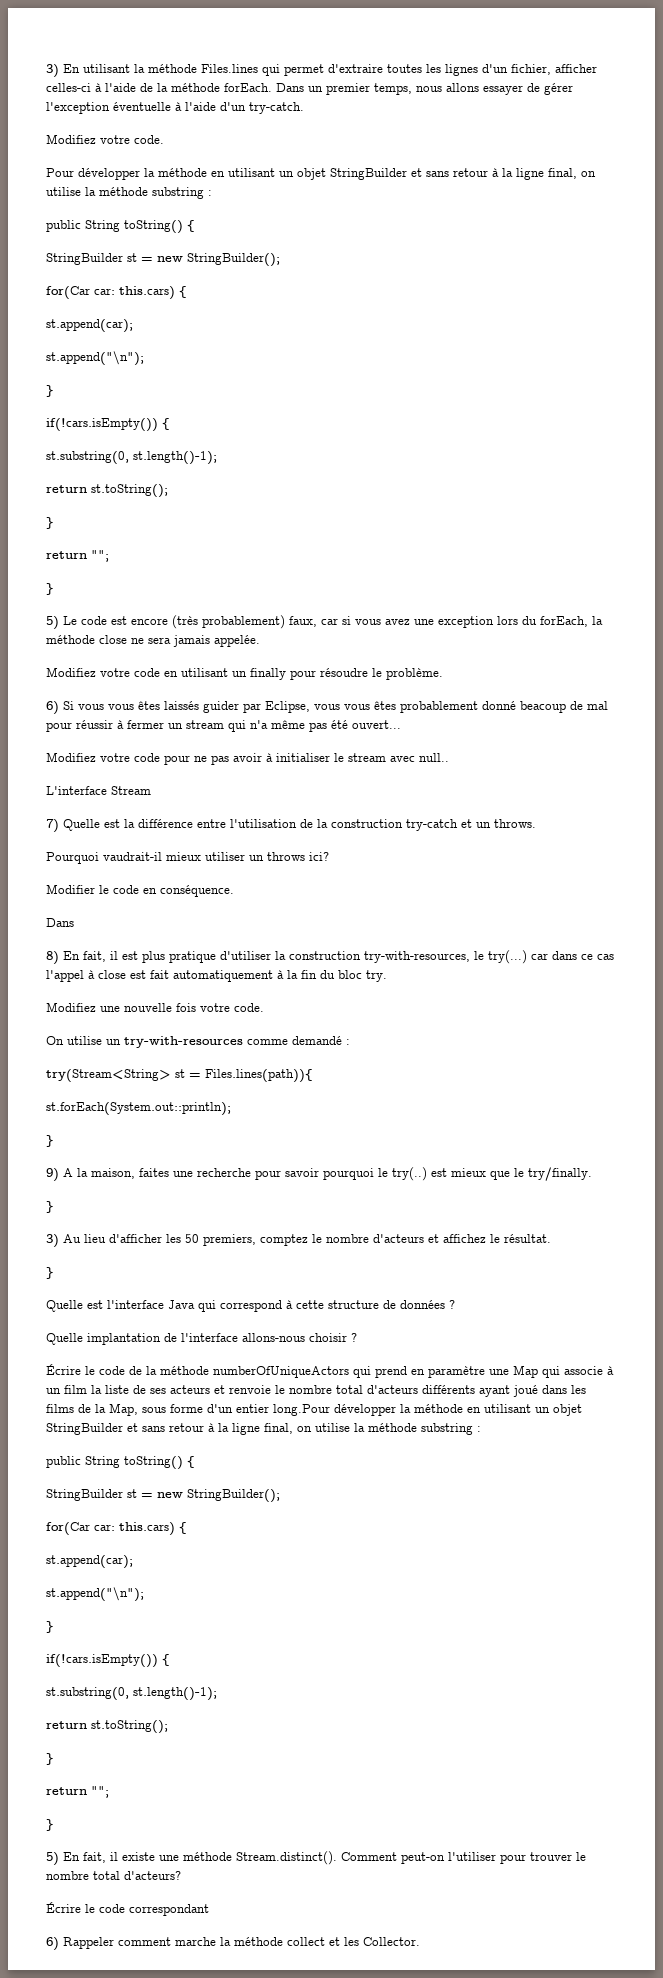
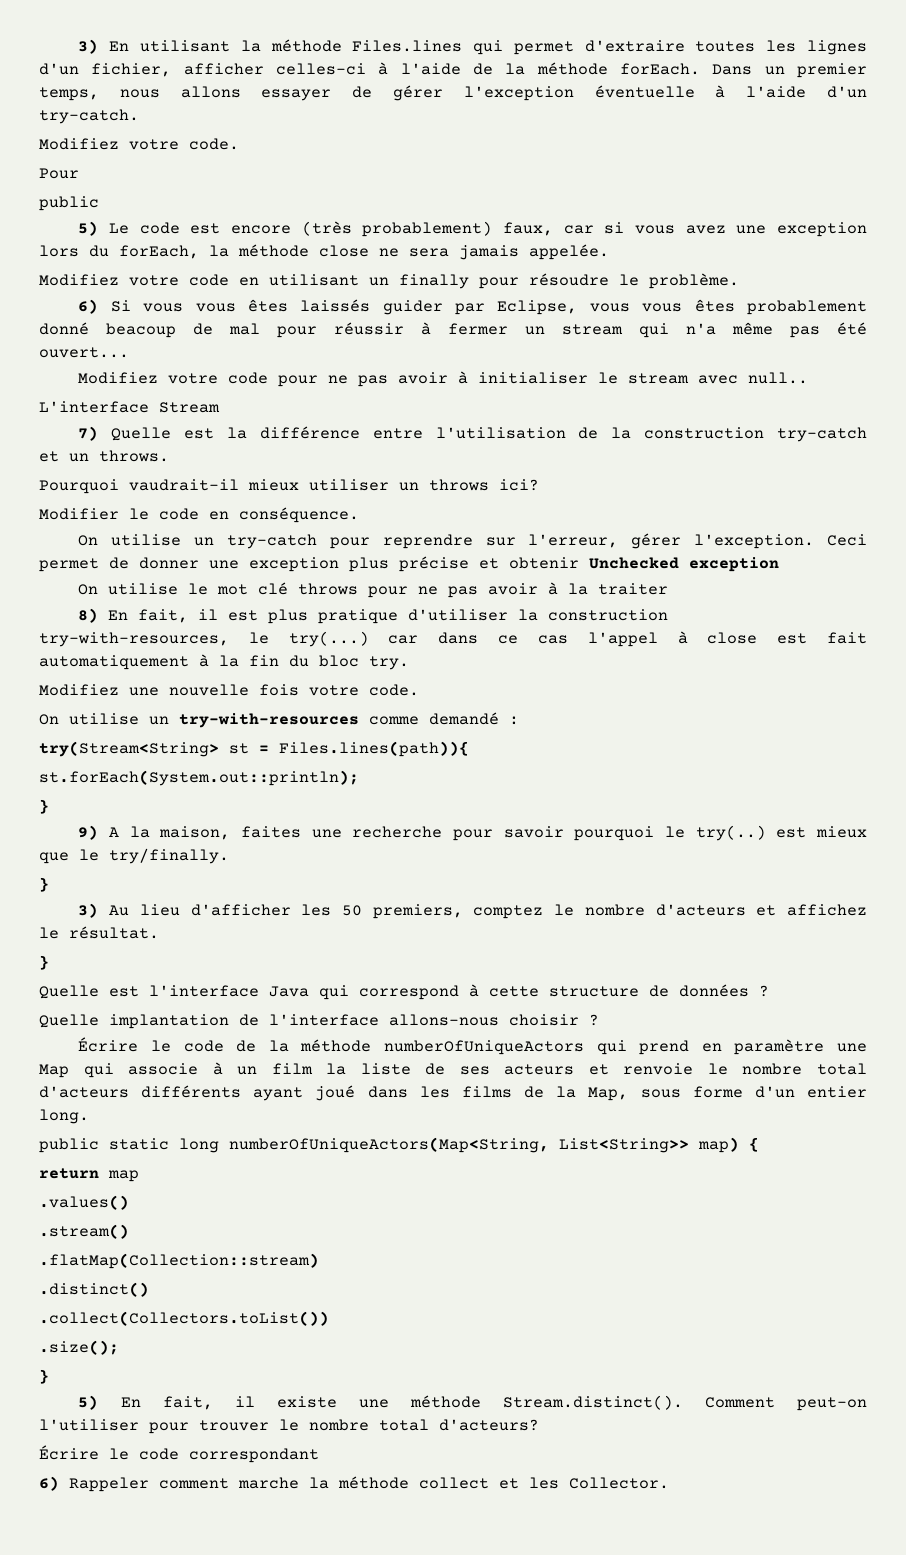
[78,168,596,180] [46,187,212,199] [46,220,194,234] [46,253,280,267] [46,286,186,300] [46,319,133,333] [46,351,144,366] [46,385,53,397] [46,418,169,432] [46,451,217,465] [46,484,168,498] [46,517,53,529] [46,550,109,562] [46,583,53,595] développer la méthode en utilisant un objet StringBuilder et sans retour à la ligne final, on utilise la méthode substring : // public String toString() { // StringBuilder st = new StringBuilder(); // for(Car car: this.cars) { // st.append(car); // st.append("\n"); // } // if(!cars.isEmpty()) { // st.substring(0, st.length()-1); // return st.toString(); // } // return ""; // } -> [39,196,99,211] // public
[46,918,74,927] Dans -> [78,533,868,549] [39,556,779,572] [78,582,669,598] On utilise un try-catch pour reprendre sur l'erreur, gérer l'exception. Ceci permet de donner une exception plus précise et obtenir Unchecked exception // On utilise le mot clé throws pour ne pas avoir à la traiter
[273,1404,582,1416] [46,1423,481,1435] [46,1456,194,1470] [46,1489,280,1503] [46,1522,186,1536] [46,1555,133,1569] [46,1587,144,1602] [46,1621,53,1633] [46,1654,169,1668] [46,1687,217,1701] [46,1720,168,1734] [46,1753,53,1765] [46,1786,109,1798] long.Pour développer la méthode en utilisant un objet StringBuilder et sans retour à la ligne final, on utilise la méthode substring : // public String toString() { // StringBuilder st = new StringBuilder(); // for(Car car: this.cars) { // st.append(car); // st.append("\n"); // } // if(!cars.isEmpty()) { // st.substring(0, st.length()-1); // return st.toString(); // } // return ""; -> [39,1109,89,1124] [39,1137,759,1153] [39,1168,139,1182] [39,1195,129,1210] [39,1224,129,1239] [39,1253,319,1269] [39,1282,149,1297] [39,1311,329,1326] [39,1340,119,1355] long. // public static long numberOfUniqueActors(Map<String, List<String>> map) { // return map // .values() // .stream() // .flatMap(Collection::stream) // .distinct() // .collect(Collectors.toList()) // .size();

